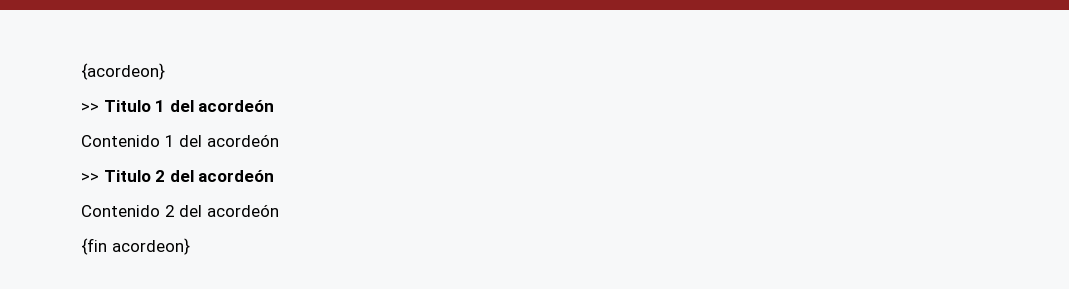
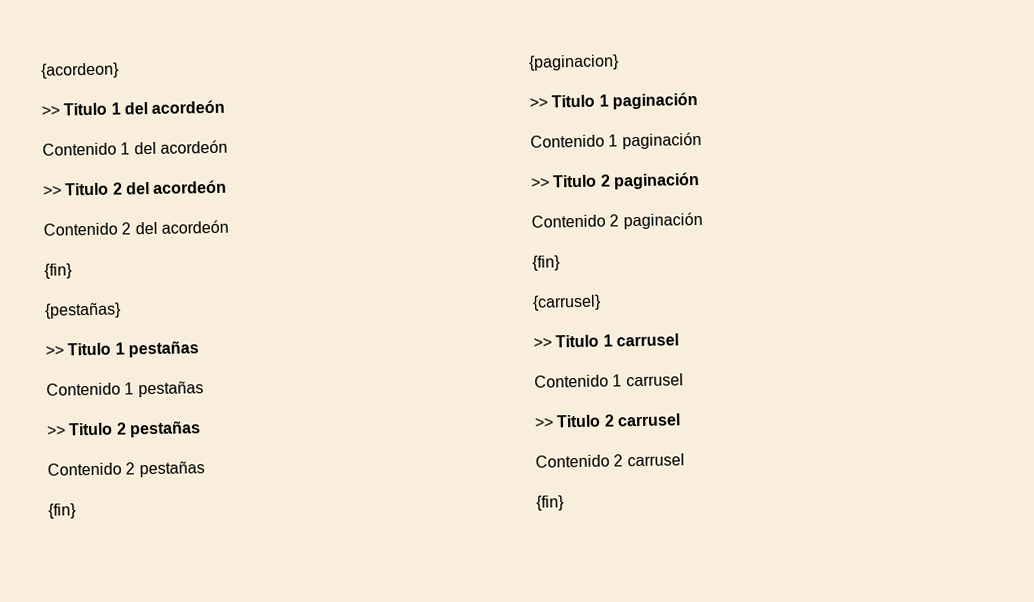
[81,238,190,255] {fin acordeon} -> [44,263,73,279] [44,302,122,319] [45,340,199,358] [46,381,204,398] [46,420,201,438] [47,461,205,478] [48,503,77,519] [528,54,620,71] [529,92,698,110] [530,131,702,150] [530,171,700,190] [531,211,703,230] [532,255,561,271] [532,294,602,311] [533,333,679,348] [534,373,684,388] [534,413,681,428] [535,453,685,468] [536,495,565,511] {fin} // {pestañas} // >> Titulo 1 pestañas // Contenido 1 pestañas // >> Titulo 2 pestañas // Contenido 2 pestañas // {fin} // {paginacion} // >> Titulo 1 paginación // Contenido 1 paginación // >> Titulo 2 paginación // Contenido 2 paginación // {fin} // {carrusel} // >> Titulo 1 carrusel // Contenido 1 carrusel // >> Titulo 2 carrusel // Contenido 2 carrusel // {fin}

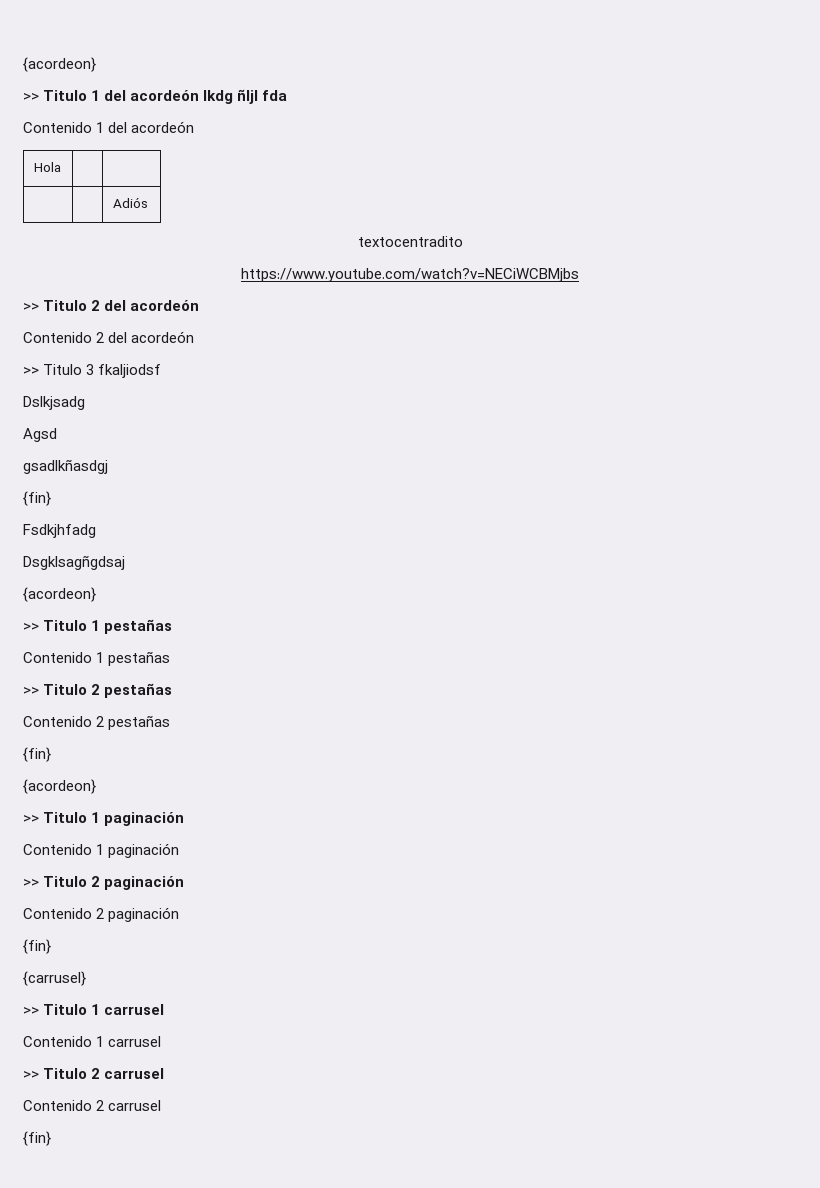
(226, 106) none -> [203,89,288,104] lkdg ñljl fda
(228, 146) none -> [33,162,61,172] [112,197,148,208] [357,236,463,247] [241,268,579,282] // Hola | | // | | Adiós // textocentradito // https://www.youtube.com/watch?v=NECiWCBMjbs
[44,263,73,279] [44,302,122,319] {fin} // {pestañas} -> [23,364,162,378] [23,396,85,410] [23,428,57,442] [23,459,108,474] [23,491,51,506] [23,524,96,538] [23,555,125,570] [23,587,96,602] >> Titulo 3 fkaljiodsf // Dslkjsadg // Agsd // gsadlkñasdgj // {fin} // Fsdkjhfadg // Dsgklsagñgdsaj // {acordeon}
[528,54,620,71] {paginacion} -> [23,779,96,794] {acordeon}

